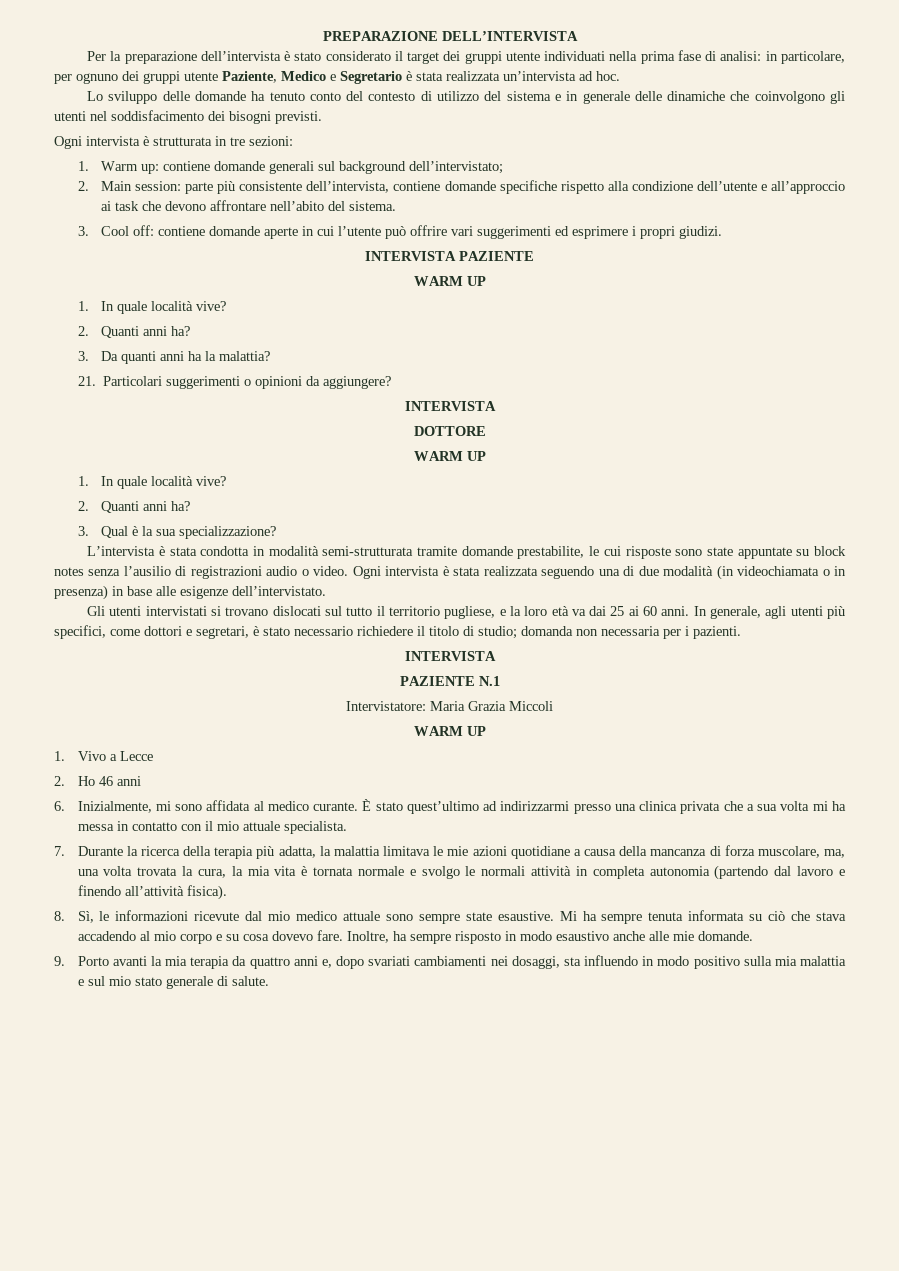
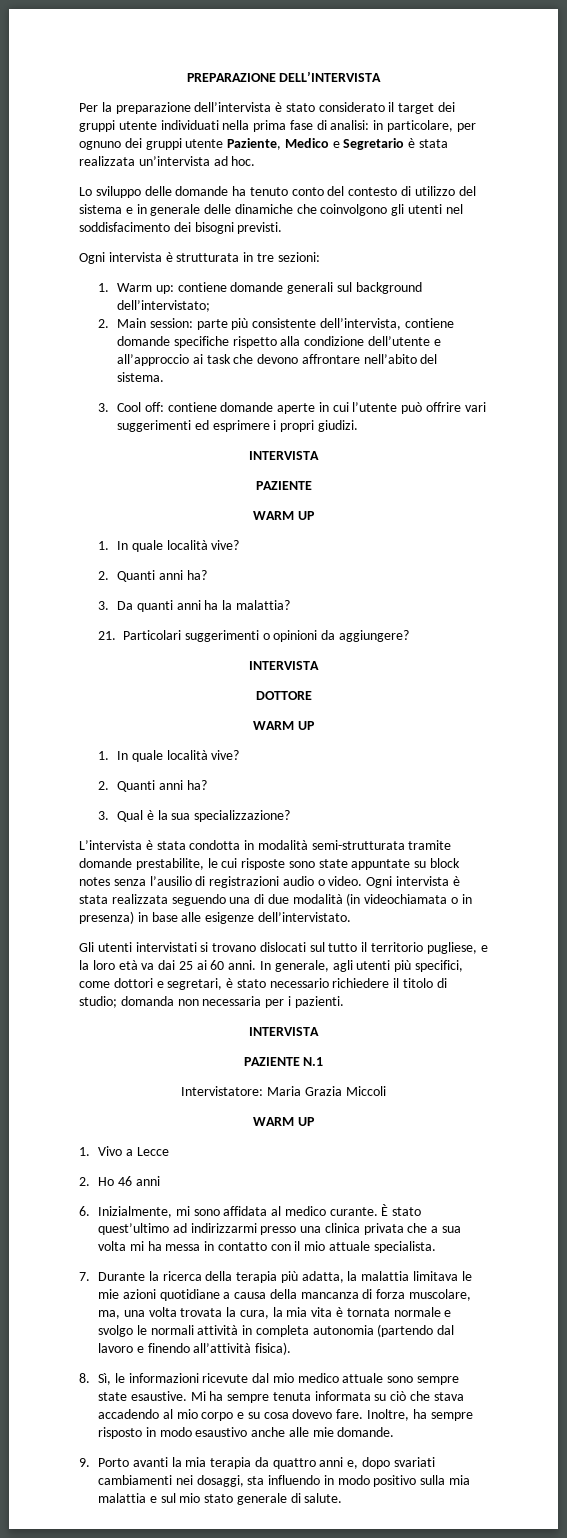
(456, 256) none -> (319, 455) //

